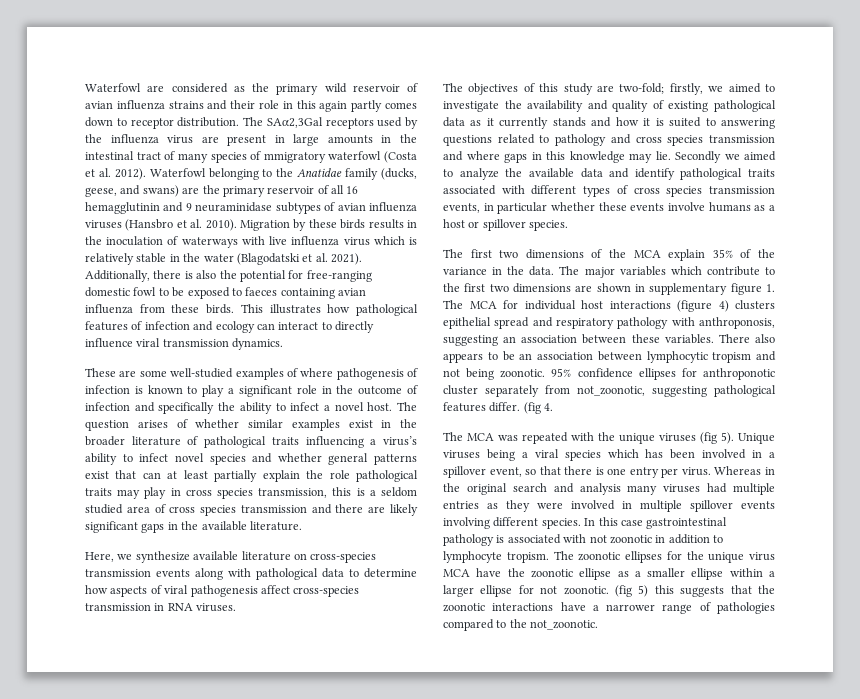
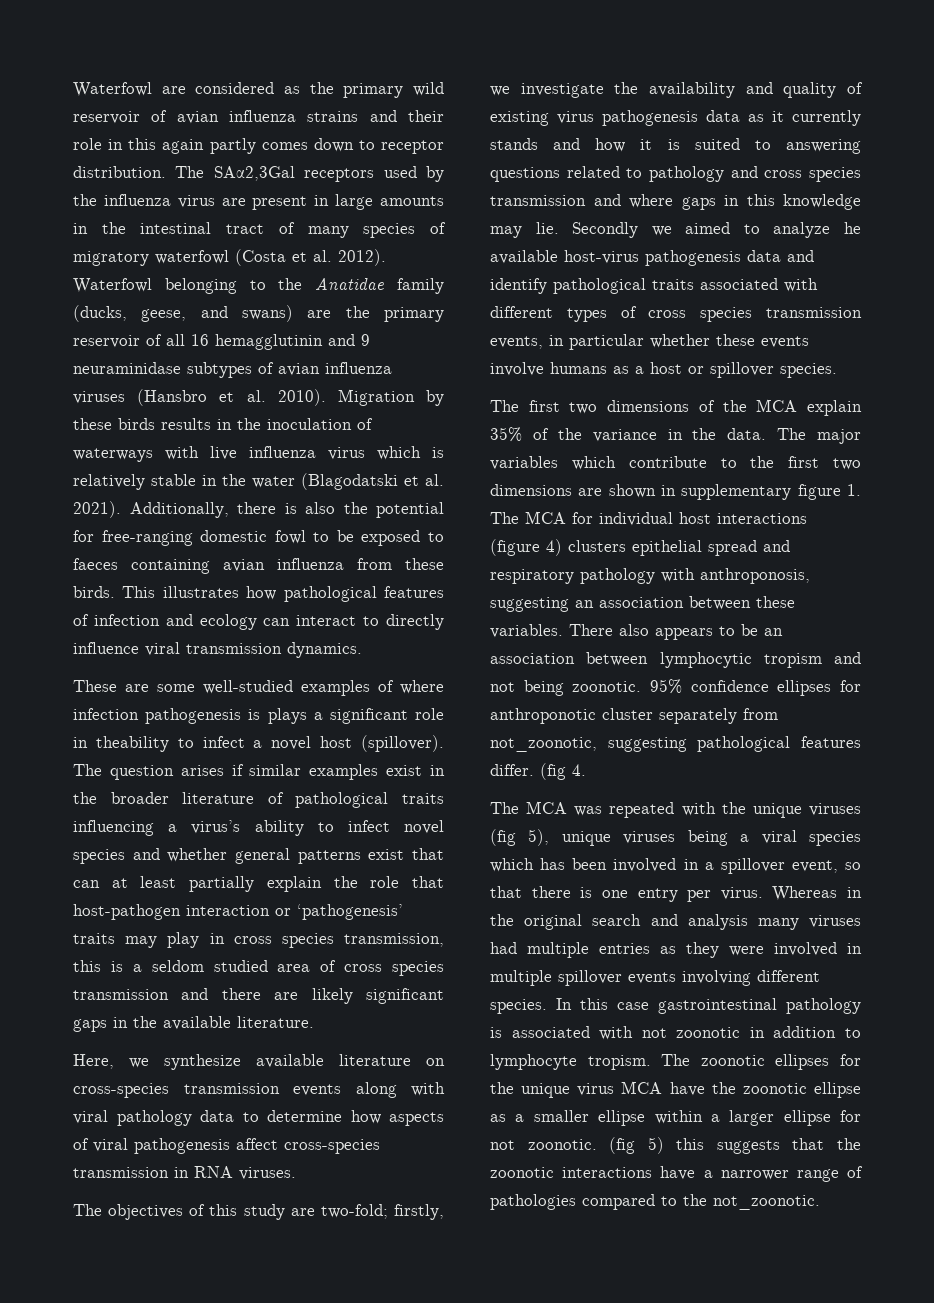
[263,152,326,163] mmigratory -> [73,251,149,266] migratory
[336,368,418,380] [85,385,418,397] [85,402,272,414] pathogenesis of infection is known to play a significant role in the outcome of infection and specifically the ability -> [73,708,444,724] [73,736,169,752] infection pathogenesis is plays a significant role in theability
[367,402,393,411] host. -> [320,735,444,752] host (spillover).
[176,419,240,428] of whether -> [231,764,244,776] if
[356,470,419,482] pathological -> [412,876,444,888] [73,904,403,920] that host-pathogen interaction or ‘pathogenesis’
[256,568,318,580] pathological -> [73,1110,192,1126] viral pathology
[728,83,775,93] aimed to -> (510, 91) none
[714,100,776,112] pathological -> [557,110,698,126] virus pathogenesis
[505,168,574,178] the available -> [844,222,861,234] [490,250,741,266] he available host-virus pathogenesis
[721,432,775,444] 5). Unique -> [528,829,611,846] 5), unique

